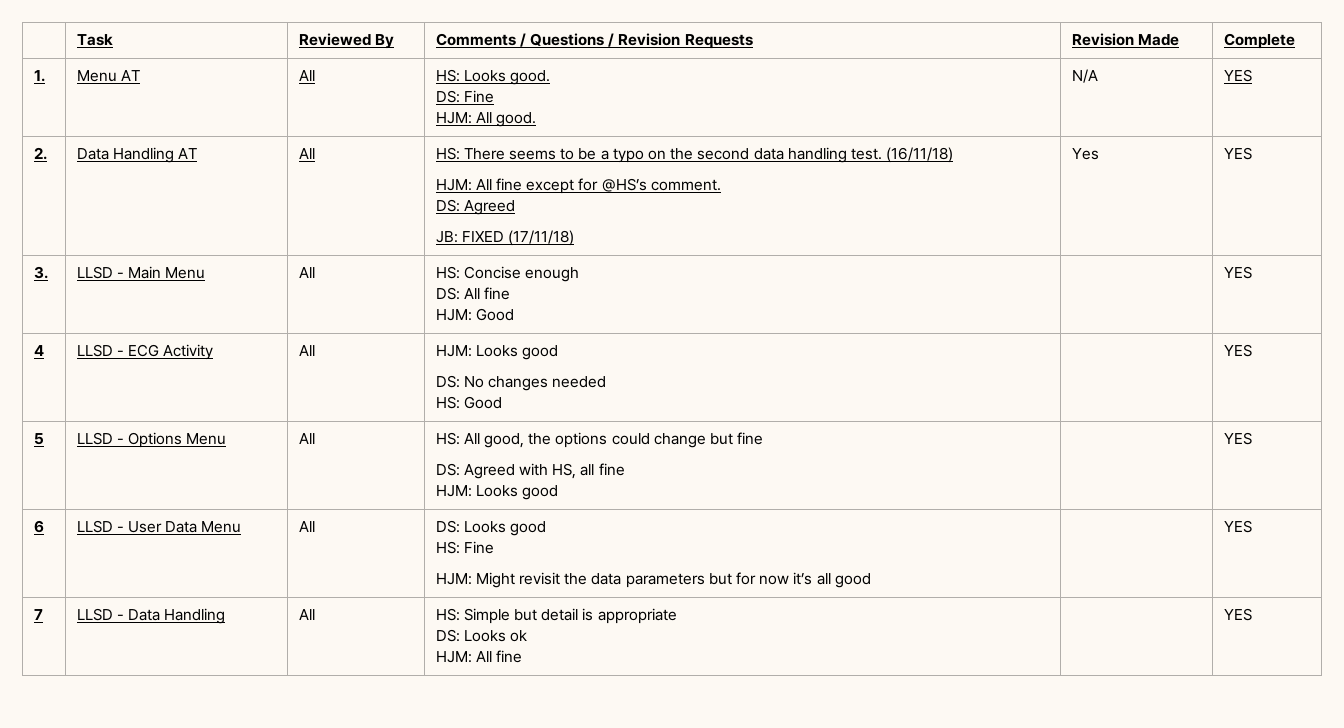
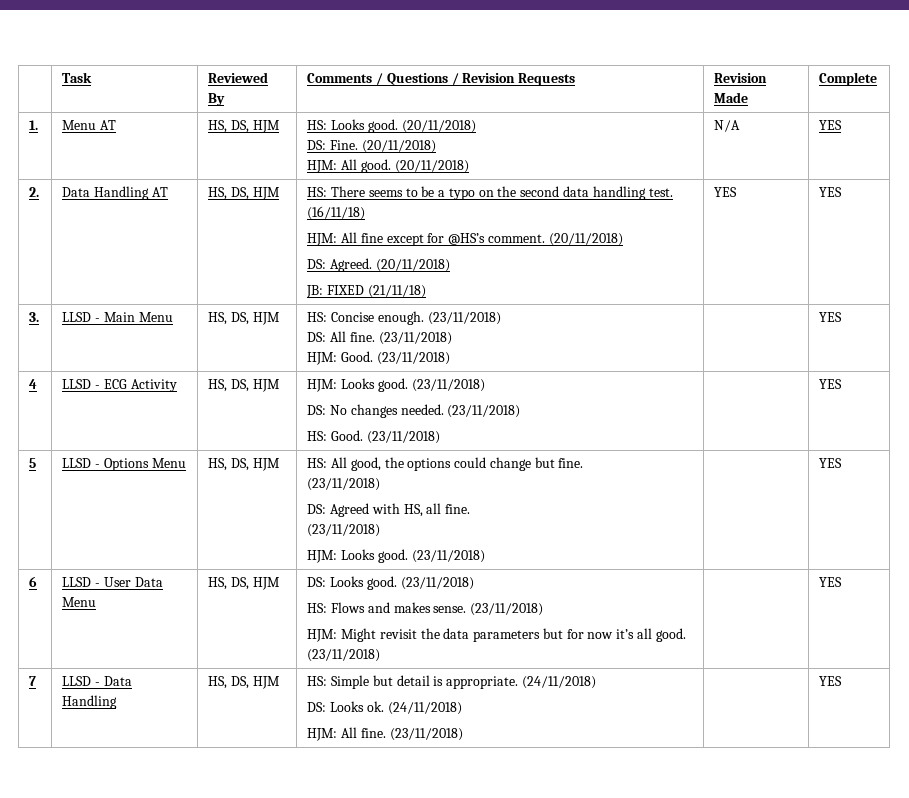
[298,70,315,81] All -> [208,120,280,133] HS, DS, HJM
[435,90,494,103] // DS: Fine -> [401,120,476,133] [307,140,436,153] (20/11/2018) // DS: Fine. (20/11/2018)
(537, 119) none -> [394,160,469,173] (20/11/2018)
[298,148,315,159] All -> [208,187,280,200] HS, DS, HJM
[435,199,515,215] // DS: Agreed -> [548,233,623,246] [307,258,450,272] (20/11/2018) // DS: Agreed. (20/11/2018)
[508,230,575,246] [1071,148,1099,160] (17/11/18) | Yes -> [367,285,426,298] [714,187,738,197] (21/11/18) | YES
[298,267,315,278] All -> [208,312,280,325] HS, DS, HJM
[525,267,580,282] enough -> [377,311,501,325] enough. (23/11/2018)
[484,287,511,300] [435,308,514,321] fine // HJM: Good -> [349,332,452,345] [307,351,450,365] fine. (23/11/2018) // HJM: Good. (23/11/2018)
[298,345,315,356] [435,345,559,360] All | HJM: Looks good -> [208,379,280,392] [307,378,485,392] HS, DS, HJM | HJM: Looks good. (23/11/2018)
[552,376,607,388] [435,396,502,409] needed // HS: Good -> [400,404,521,418] [307,430,440,444] needed. (23/11/2018) // HS: Good. (23/11/2018)
[298,433,315,444] All -> [208,458,280,471] HS, DS, HJM
[737,432,764,445] fine -> [558,458,584,468] [307,478,381,491] fine. // (23/11/2018)
[598,463,625,476] [435,485,559,500] fine // HJM: Looks good -> [445,504,471,514] [307,524,381,537] [307,549,485,563] fine. // (23/11/2018) // HJM: Looks good. (23/11/2018)
[298,521,315,532] [435,520,547,536] [435,541,494,554] All | DS: Looks good // HS: Fine -> [208,577,280,590] [307,576,474,590] [307,602,544,616] HS, DS, HJM | DS: Looks good. (23/11/2018) // HS: Flows and makes sense. (23/11/2018)
[834,573,871,588] good -> [655,628,686,642] [307,649,381,662] good. (23/11/2018)
[298,609,315,620] All -> [208,676,280,689] HS, DS, HJM
[597,608,677,624] [435,629,528,642] [435,650,523,663] appropriate // DS: Looks ok // HJM: All fine -> [446,676,596,689] [307,701,462,715] [307,727,463,741] appropriate. (24/11/2018) // DS: Looks ok. (24/11/2018) // HJM: All fine. (23/11/2018)

